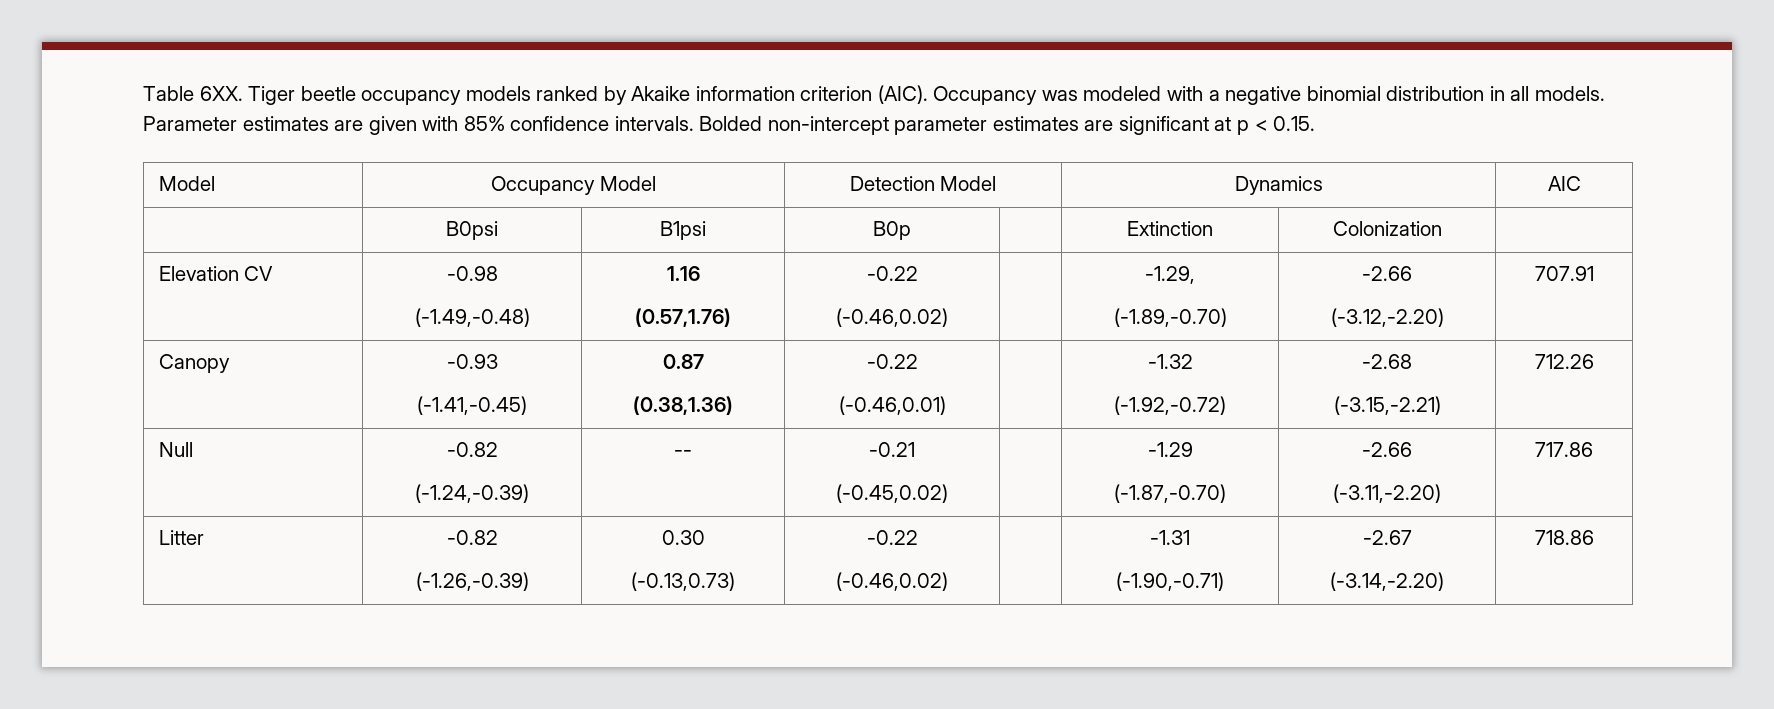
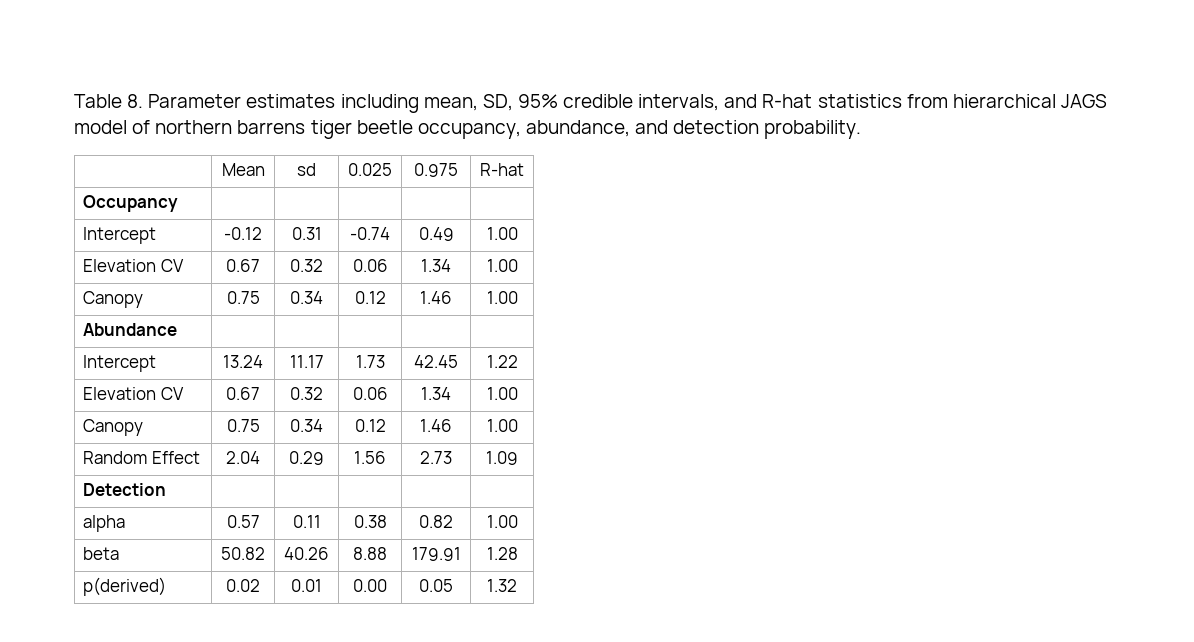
[199,85,1605,105] [143,116,1316,135] [158,176,215,191] [491,176,656,195] [849,176,997,191] [1234,176,1323,195] [1547,176,1581,191] [446,221,498,240] [660,221,706,240] [873,221,911,240] [1127,221,1213,236] [1332,221,1442,236] [158,266,274,281] [446,266,498,281] [414,308,530,327] [666,266,700,281] [635,308,731,327] [866,266,918,281] [836,308,948,327] [1145,266,1195,284] [1113,308,1227,327] [1362,266,1412,281] [1330,308,1444,327] [1534,266,1594,281] [158,354,230,373] [446,354,498,369] [417,396,527,415] [662,354,704,369] [633,396,733,415] [866,354,918,369] [838,396,946,415] [1147,354,1193,369] [1114,396,1226,415] [1362,354,1412,369] [1333,396,1441,415] [1534,354,1594,369] [158,442,193,457] [446,442,498,457] [415,484,529,503] [674,450,692,457] [869,442,915,457] [836,484,948,503] [1147,442,1193,457] [1114,484,1226,503] [1362,442,1412,457] [1333,484,1441,503] [1535,442,1593,457] [158,530,204,545] [446,530,498,545] [415,572,529,591] [661,530,705,545] [631,572,735,591] [866,530,918,545] [836,572,948,591] [1150,530,1190,545] [1116,572,1224,591] [1362,530,1412,545] [1330,572,1444,591] [1534,530,1594,545] 6XX. Tiger beetle occupancy models ranked by Akaike information criterion (AIC). Occupancy was modeled with a negative binomial distribution in all models. Parameter estimates are given with 85% confidence intervals. Bolded non-intercept parameter estimates are significant at p < 0.15. // Model | Occupancy Model | Detection Model | Dynamics | AIC // | B0psi | B1psi | B0p | | Extinction | Colonization | // Elevation CV | -0.98 // (-1.49,-0.48) | 1.16 // (0.57,1.76) | -0.22 // (-0.46,0.02) | | -1.29, // (-1.89,-0.70) | -2.66 // (-3.12,-2.20) | 707.91 // Canopy | -0.93 // (-1.41,-0.45) | 0.87 // (0.38,1.36) | -0.22 // (-0.46,0.01) | | -1.32 // (-1.92,-0.72) | -2.68 // (-3.15,-2.21) | 712.26 // Null | -0.82 // (-1.24,-0.39) | -- | -0.21 // (-0.45,0.02) | | -1.29 // (-1.87,-0.70) | -2.66 // (-3.11,-2.20) | 717.86 // Litter | -0.82 // (-1.26,-0.39) | 0.30 // (-0.13,0.73) | -0.22 // (-0.46,0.02) | | -1.31 // (-1.90,-0.71) | -2.67 // (-3.14,-2.20) | 718.86 -> [127,94,1107,113] [74,120,862,139] [221,163,265,176] [297,163,316,176] [348,163,392,176] [414,163,458,177] [480,163,524,176] [83,195,179,212] [83,227,157,244] [224,227,262,240] [291,227,322,240] [350,227,390,240] [418,227,454,241] [486,227,518,240] [83,259,184,272] [226,259,260,272] [290,259,323,272] [352,259,388,272] [421,259,451,272] [486,259,518,272] [83,291,144,308] [226,291,260,304] [290,291,323,304] [354,291,386,304] [420,291,452,304] [486,291,518,304] [83,323,178,336] [83,355,157,372] [223,355,263,368] [289,355,324,368] [355,355,385,368] [414,355,458,368] [486,355,518,368] [83,387,184,400] [226,387,260,400] [290,387,323,400] [352,387,388,400] [421,387,451,400] [486,387,518,400] [83,419,144,436] [226,419,260,432] [290,419,323,432] [354,419,386,432] [420,419,452,432] [486,419,518,432] [83,451,200,464] [226,451,260,464] [289,451,324,465] [354,451,386,464] [420,451,452,464] [486,451,518,465] [83,483,167,496] [83,515,126,532] [226,515,260,528] [292,515,321,528] [353,515,387,528] [419,515,453,528] [486,515,518,528] [83,547,120,560] [221,547,265,560] [284,547,329,560] [353,547,387,560] [411,547,461,561] [486,547,518,560] [83,577,167,596] [226,579,260,592] [291,579,322,592] [353,579,387,592] [419,579,453,592] [487,579,517,592] 8. Parameter estimates including mean, SD, 95% credible intervals, and R-hat statistics from hierarchical JAGS model of northern barrens tiger beetle occupancy, abundance, and detection probability. // | Mean | sd | 0.025 | 0.975 | R-hat // Occupancy | | | | | // Intercept | -0.12 | 0.31 | -0.74 | 0.49 | 1.00 // Elevation CV | 0.67 | 0.32 | 0.06 | 1.34 | 1.00 // Canopy | 0.75 | 0.34 | 0.12 | 1.46 | 1.00 // Abundance | | | | | // Intercept | 13.24 | 11.17 | 1.73 | 42.45 | 1.22 // Elevation CV | 0.67 | 0.32 | 0.06 | 1.34 | 1.00 // Canopy | 0.75 | 0.34 | 0.12 | 1.46 | 1.00 // Random Effect | 2.04 | 0.29 | 1.56 | 2.73 | 1.09 // Detection | | | | | // alpha | 0.57 | 0.11 | 0.38 | 0.82 | 1.00 // beta | 50.82 | 40.26 | 8.88 | 179.91 | 1.28 // p(derived) | 0.02 | 0.01 | 0.00 | 0.05 | 1.32

